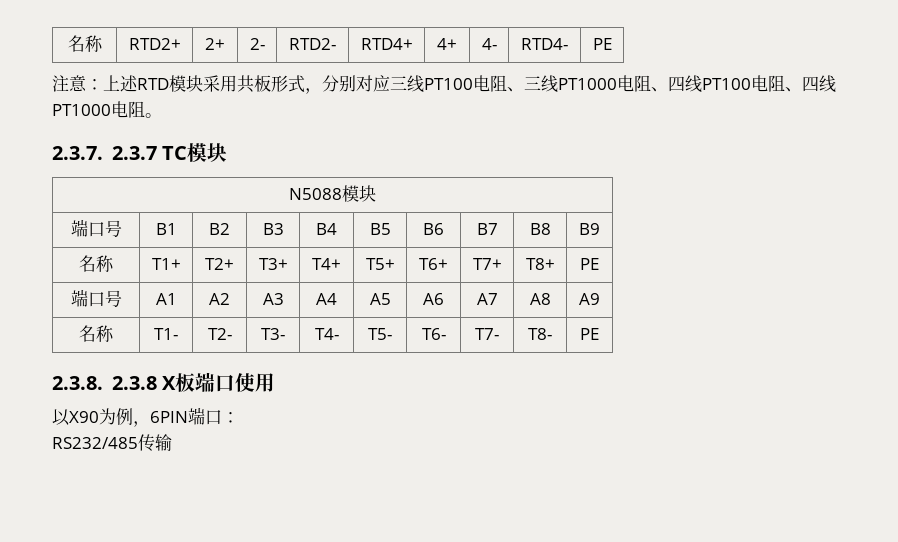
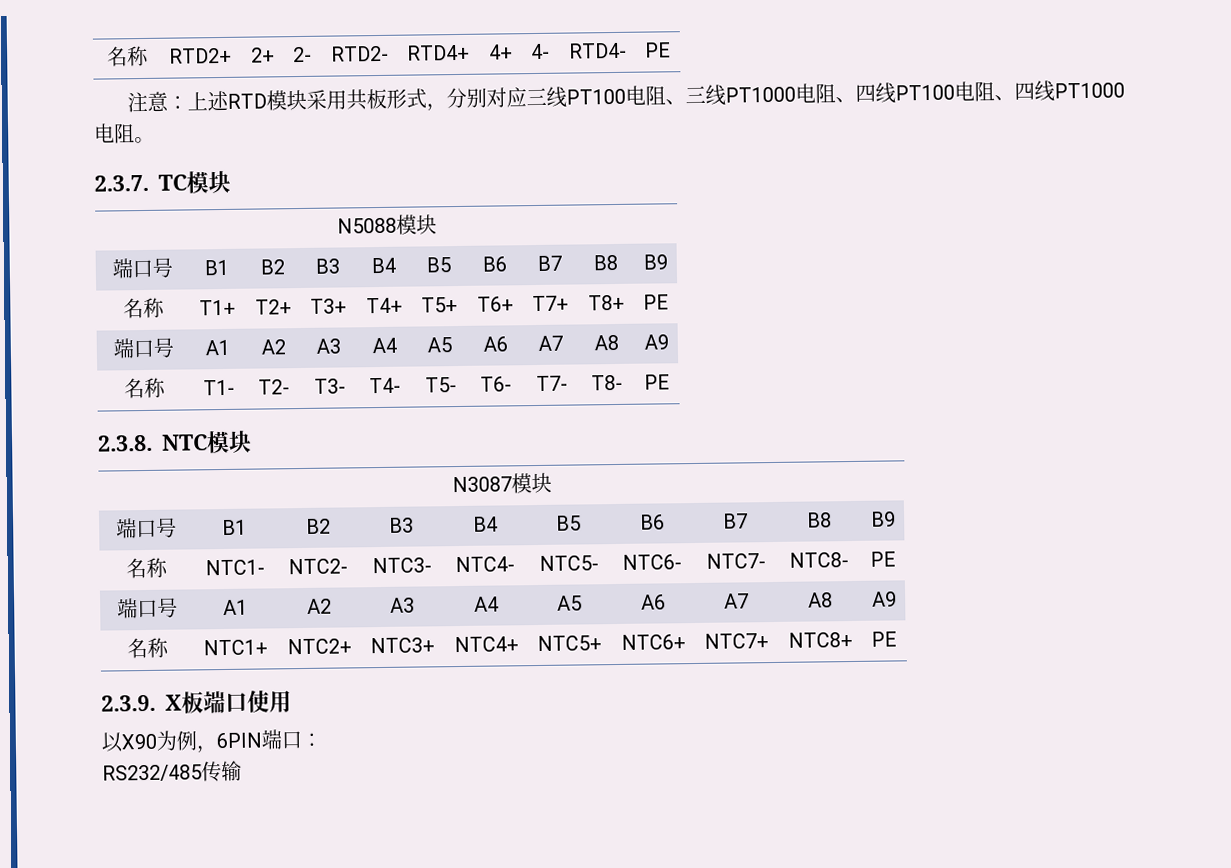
[111,146,157,160] 2.3.7 -> (149, 183) none
[111,376,157,390] 2.3.8 -> [161,430,252,454] [451,472,552,494] [116,517,177,539] [222,519,247,536] [305,518,331,534] [389,517,414,533] [472,516,498,532] [556,515,581,531] [639,514,665,530] [722,513,748,529] [806,512,832,528] [870,511,896,527] [126,557,168,579] [204,559,265,576] [288,558,348,575] [371,557,432,574] [455,556,515,573] [538,555,599,571] [621,554,682,570] [705,553,766,569] [788,552,849,568] [870,551,896,567] [117,597,178,619] [223,599,248,616] [306,598,332,614] [390,597,415,613] [473,596,499,612] [557,595,582,611] [640,594,666,610] [723,593,749,609] [807,592,833,608] [871,591,897,607] [127,637,169,659] [203,639,268,656] [286,638,352,655] [370,637,435,654] [453,636,519,653] [537,635,602,652] [620,634,686,650] [703,633,769,649] [787,631,853,648] [871,631,897,647] [101,694,156,712] NTC模块 // N3087模块 // 端口号 | B1 | B2 | B3 | B4 | B5 | B6 | B7 | B8 | B9 // 名称 | NTC1- | NTC2- | NTC3- | NTC4- | NTC5- | NTC6- | NTC7- | NTC8- | PE // 端口号 | A1 | A2 | A3 | A4 | A5 | A6 | A7 | A8 | A9 // 名称 | NTC1+ | NTC2+ | NTC3+ | NTC4+ | NTC5+ | NTC6+ | NTC7+ | NTC8+ | PE // 2.3.9.

